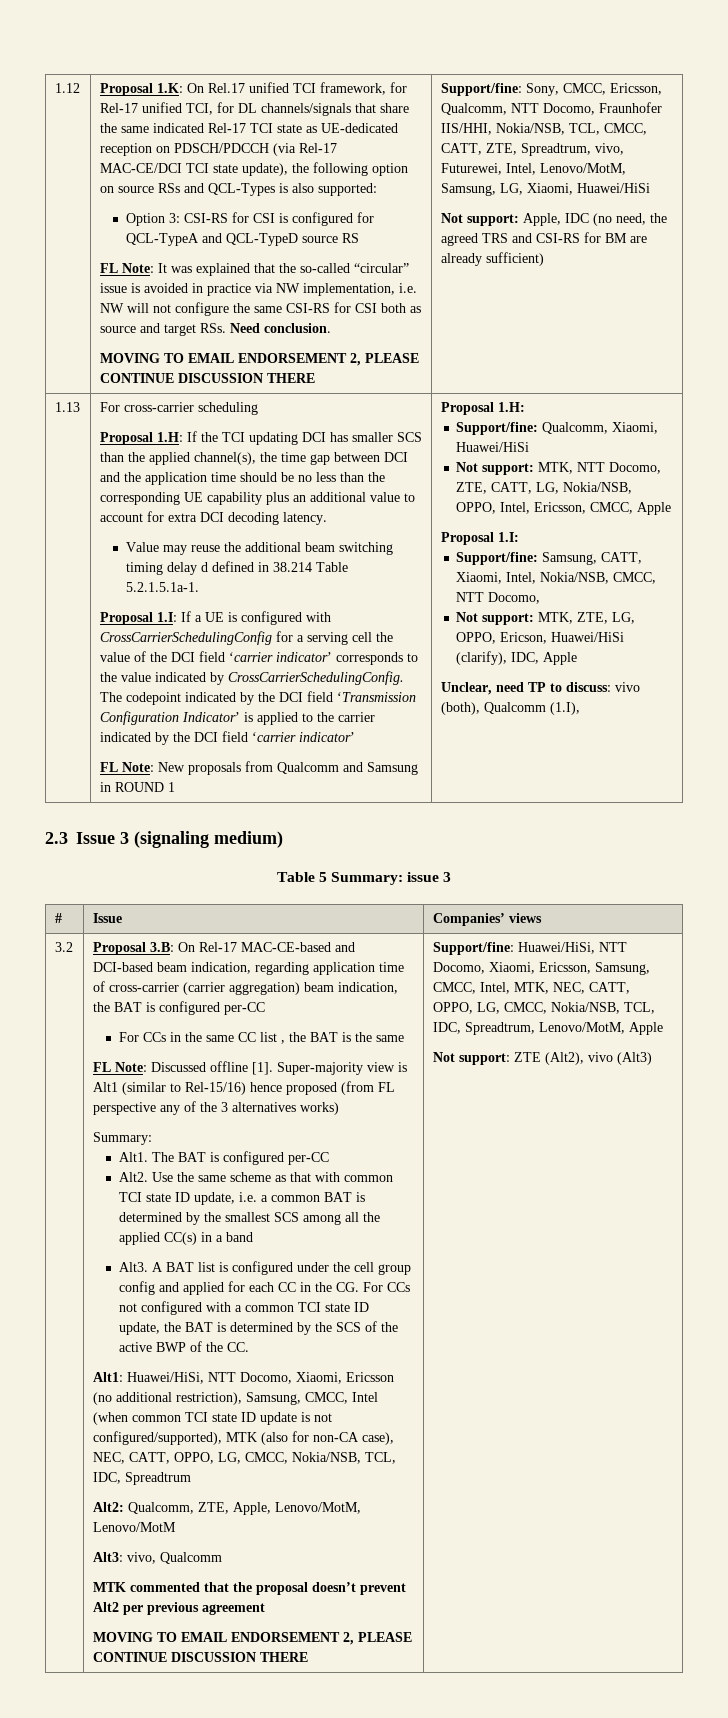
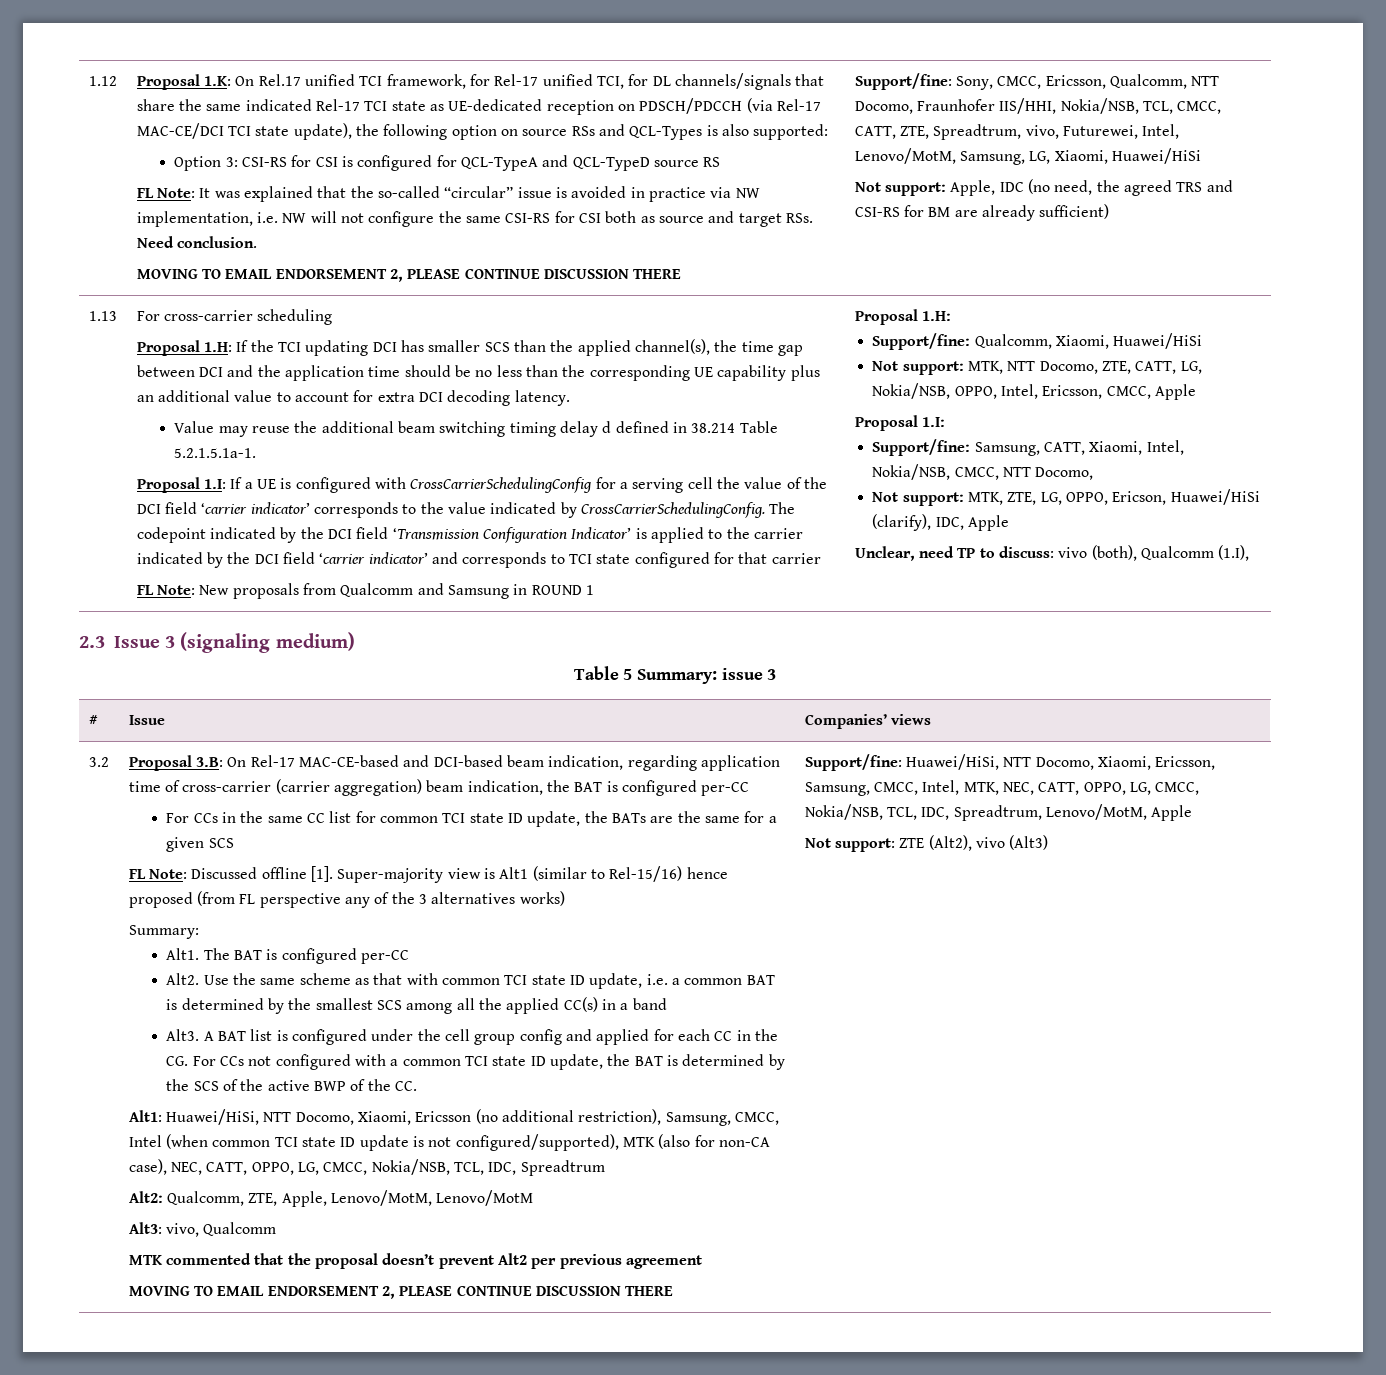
(355, 737) none -> [431,552,821,568] and corresponds to TCI state configured for that carrier
[281,1032,405,1044] , the BAT is the same -> [355,811,777,827] [166,837,234,852] for common TCI state ID update, the BATs are the same for a given SCS

